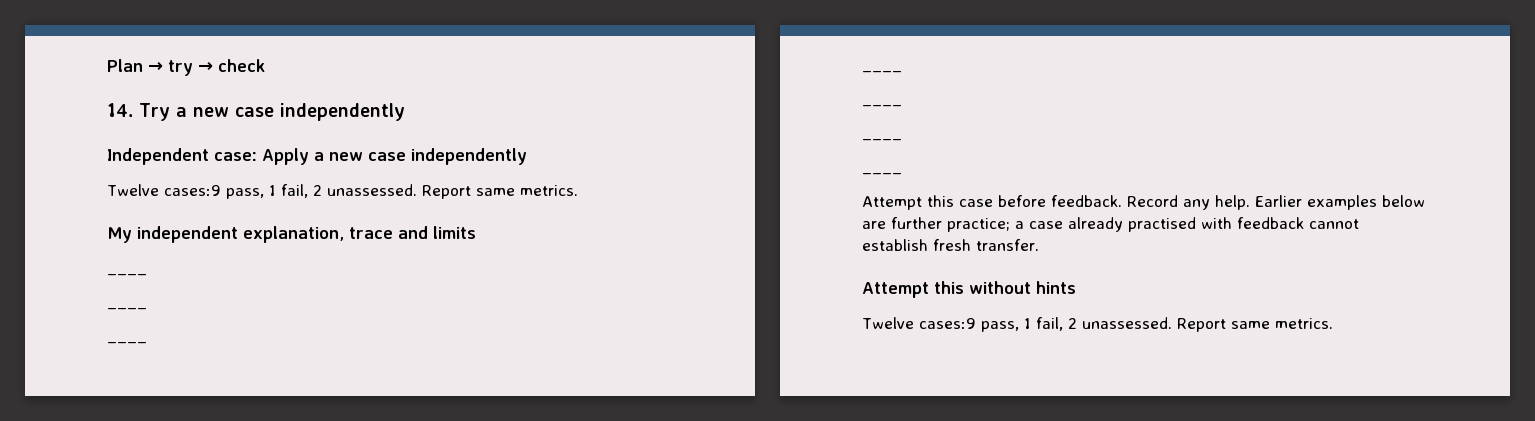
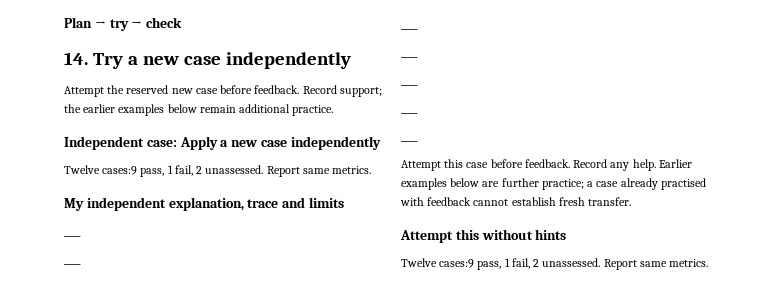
(405, 112) none -> [64,85,382,97] [64,104,334,116] // Attempt the reserved new case before feedback. Record support; the earlier examples below remain additional practice.

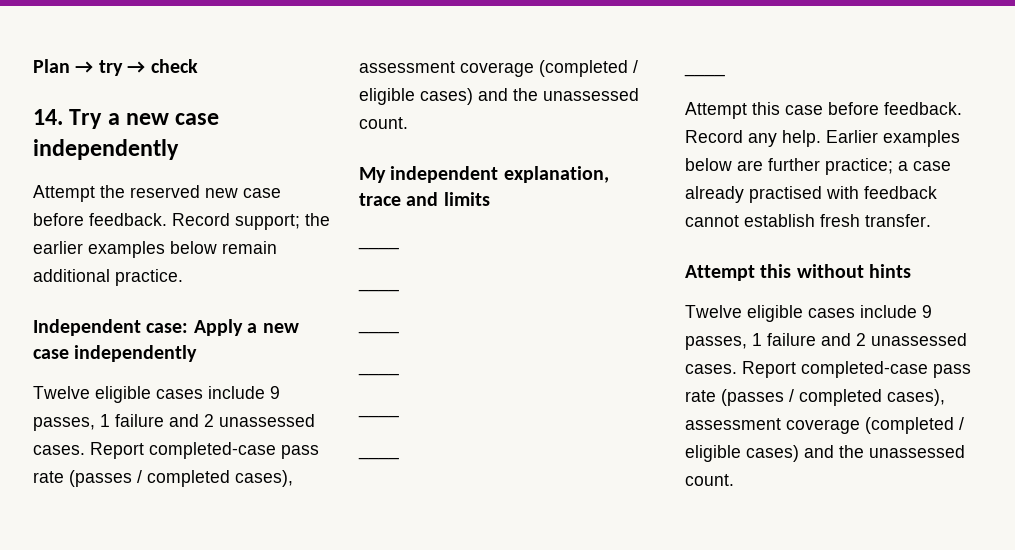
[102,165,372,177] cases:9 pass, 1 fail, 2 unassessed. Report same metrics. -> [95,386,280,403] [33,414,315,431] [33,442,319,459] [33,470,293,487] [359,60,638,77] [359,88,639,105] [359,117,408,129] eligible cases include 9 passes, 1 failure and 2 unassessed cases. Report completed-case pass rate (passes / completed cases), assessment coverage (completed / eligible cases) and the unassessed count.
[439,258,709,270] cases:9 pass, 1 fail, 2 unassessed. Report same metrics. -> [747,305,932,322] [685,333,967,350] [685,361,971,378] [685,389,945,406] [685,417,964,434] [685,445,965,462] [685,474,734,486] eligible cases include 9 passes, 1 failure and 2 unassessed cases. Report completed-case pass rate (passes / completed cases), assessment coverage (completed / eligible cases) and the unassessed count.

